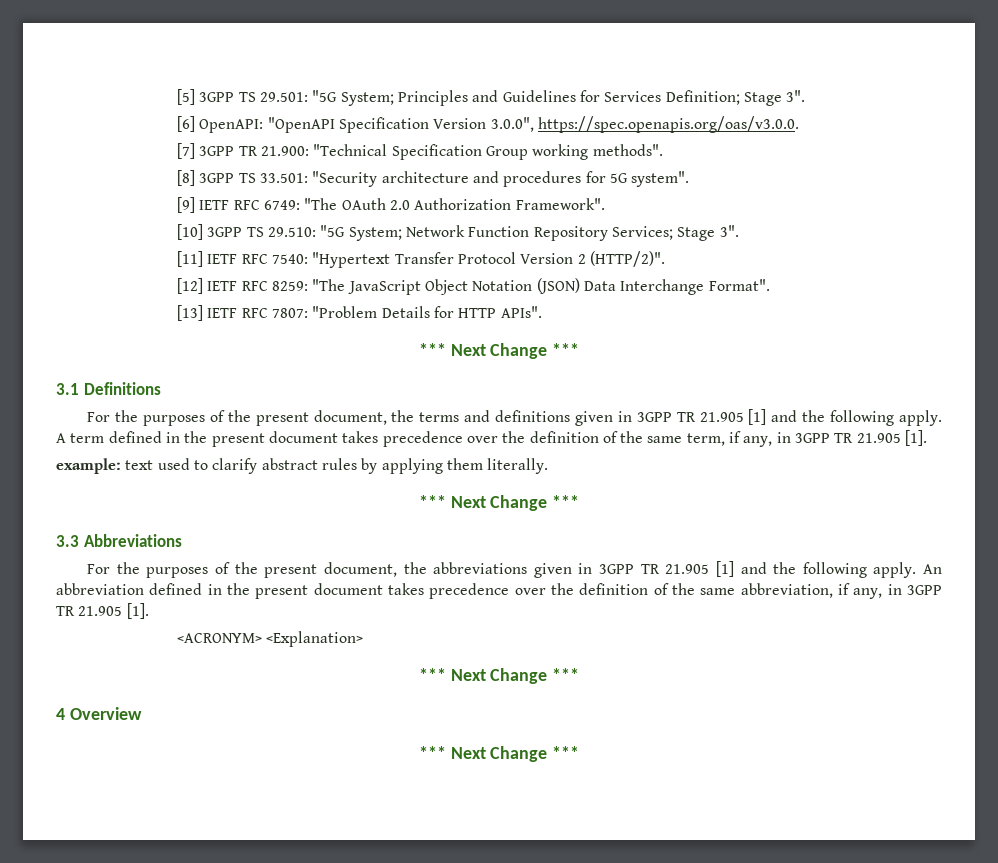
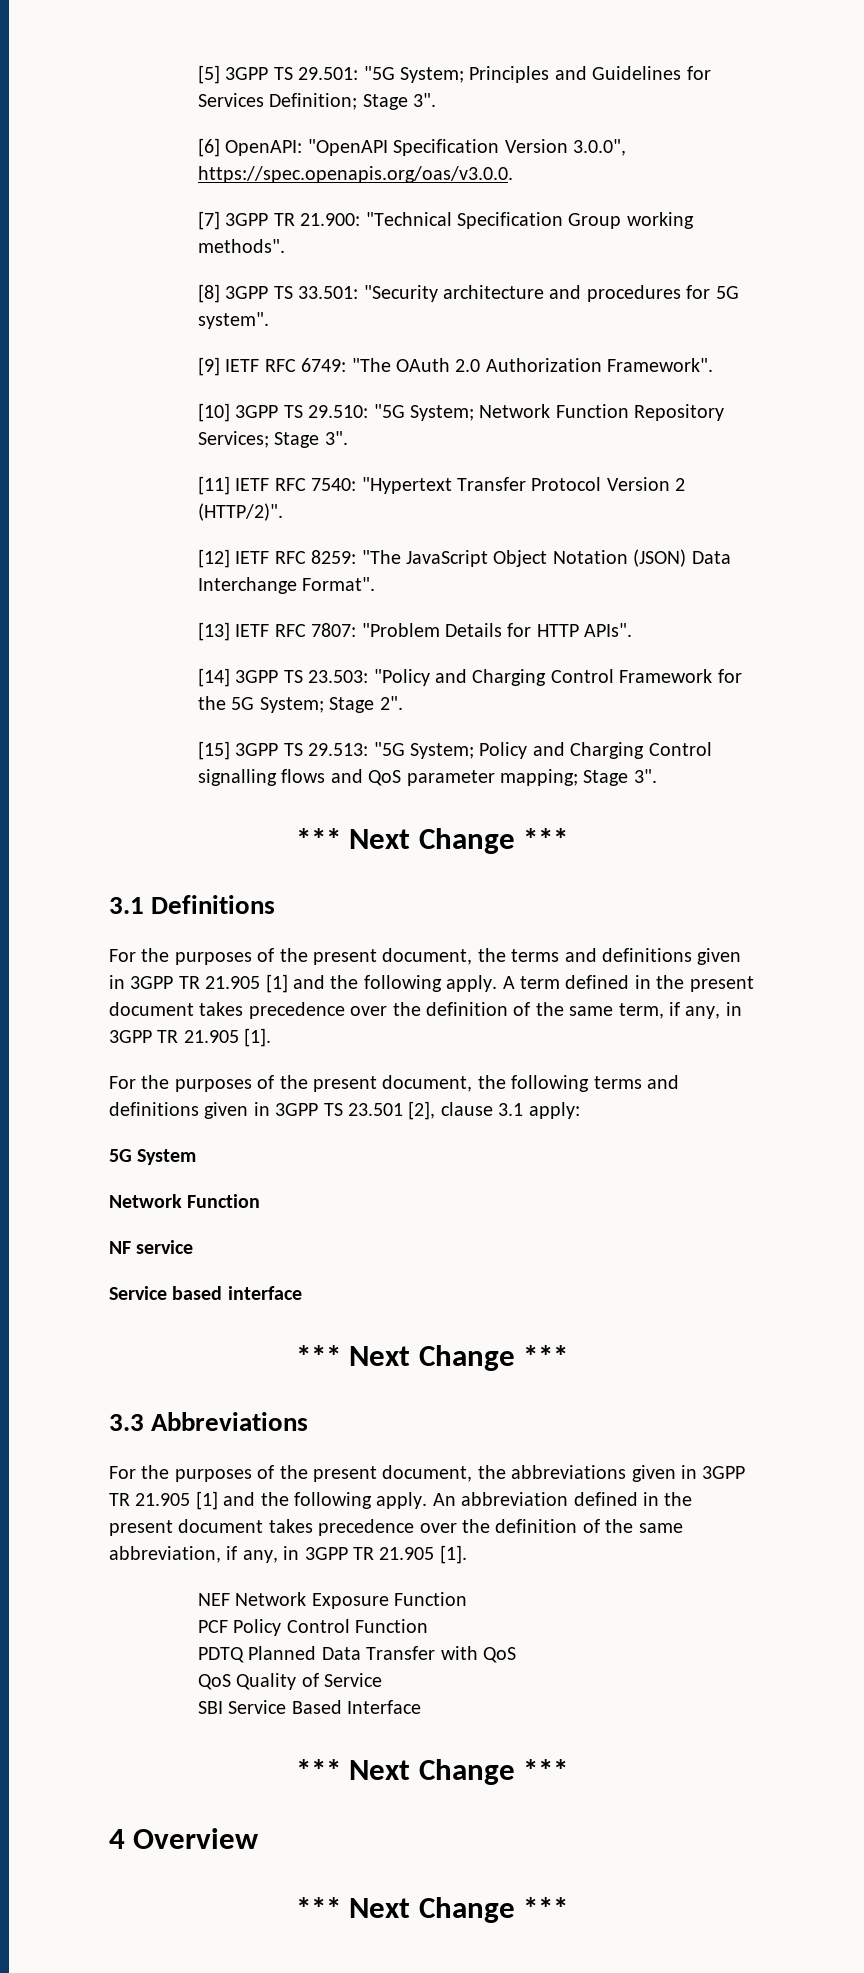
(542, 312) none -> [198,668,742,687] [198,696,403,713] [198,741,712,760] [198,769,657,786] // [14] 3GPP TS 23.503: "Policy and Charging Control Framework for the 5G System; Stage 2". // [15] 3GPP TS 29.513: "5G System; Policy and Charging Control signalling flows and QoS parameter mapping; Stage 3".
[56,458,549,474] example: text used to clarify abstract rules by applying them literally. -> [109,1075,679,1092] [109,1101,580,1120] [109,1149,197,1165] [109,1194,261,1208] [109,1240,194,1254] [109,1286,302,1300] For the purposes of the present document, the following terms and definitions given in 3GPP TS 23.501 [2], clause 3.1 apply: // 5G System // Network Function // NF service // Service based interface
[177,631,364,647] <ACRONYM> <Explanation> -> [198,1592,468,1609] [198,1619,429,1636] [198,1646,517,1663] [198,1673,383,1690] [198,1700,422,1714] NEF Network Exposure Function // PCF Policy Control Function // PDTQ Planned Data Transfer with QoS // QoS Quality of Service // SBI Service Based Interface

